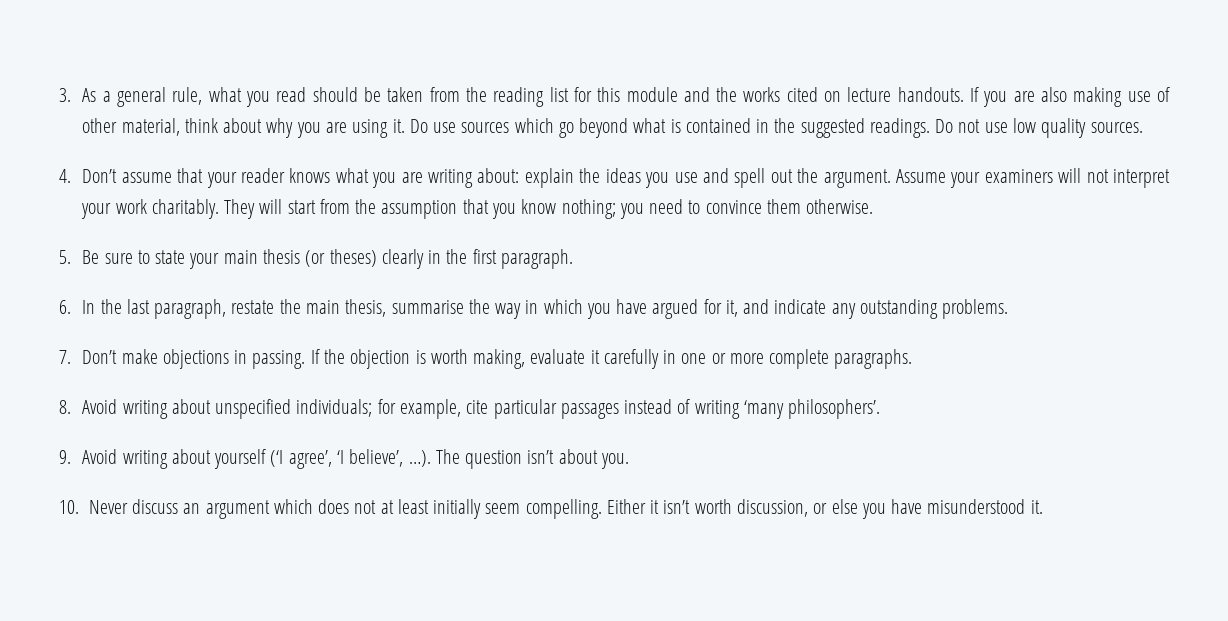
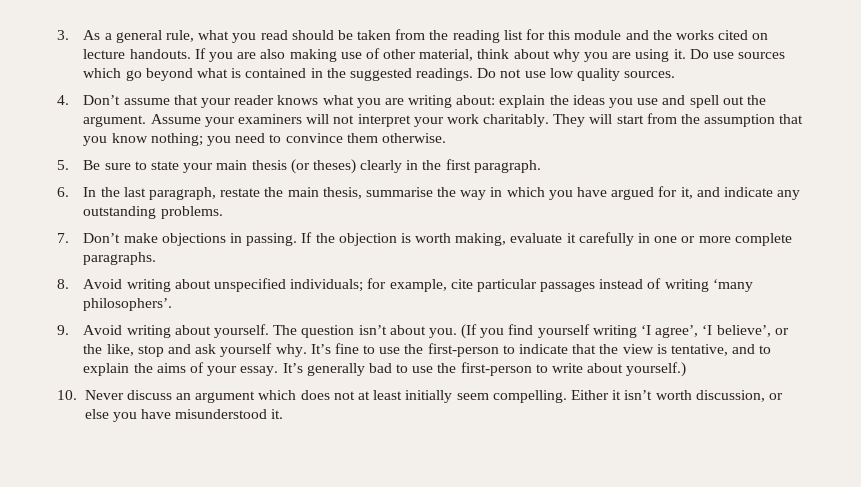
[214,449,431,469] yourself (‘I agree’, ‘I believe’, …). -> [213,324,269,338] yourself.
(629, 461) none -> [461,324,789,339] [83,343,772,357] [83,362,687,377] (If you find yourself writing ‘I agree’, ‘I believe’, or the like, stop and ask yourself why. It’s fine to use the first-person to indicate that the view is tentative, and to explain the aims of your essay. It’s generally bad to use the first-person to write about yourself.)

